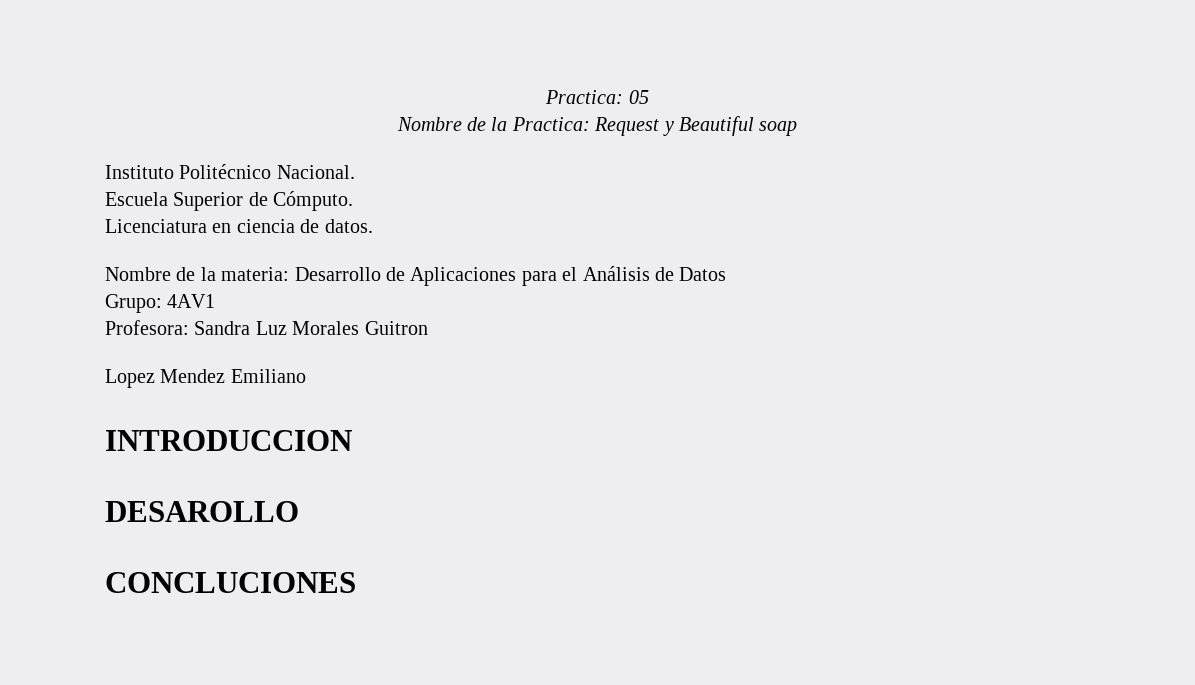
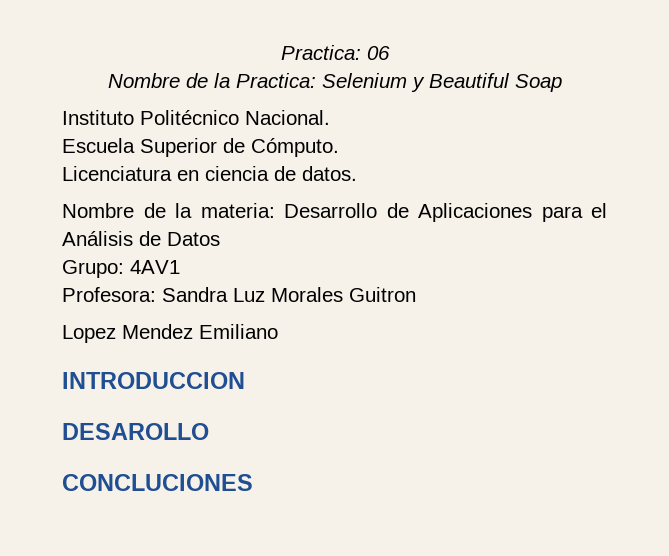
[545,90,649,104] Practica: 05 -> [280,45,390,60] Practica: 06
[594,117,660,136] Request -> [321,73,407,88] Selenium
[759,121,798,136] soap -> [514,74,562,92] Soap

